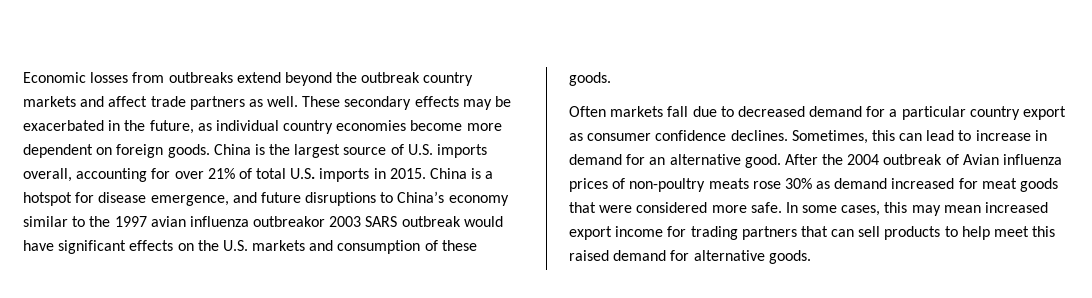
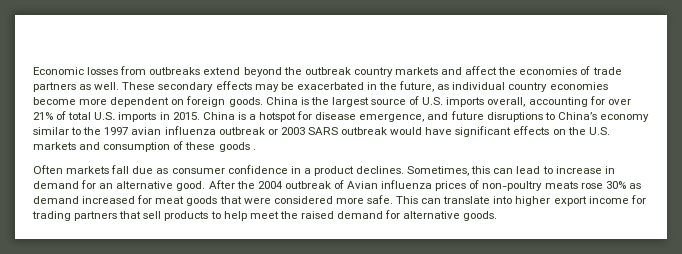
(148, 101) none -> [498,66,591,75] the economies of
[253,216,326,227] outbreakor -> [218,127,278,135] outbreak or
[569,72,611,86] goods. -> [218,142,256,152] goods .
[720,106,1067,120] [569,130,727,141] to decreased demand for a particular country export as consumer confidence -> [156,165,354,176] as consumer confidence in a product
[785,202,1049,216] In some cases, this may mean increased -> [396,196,551,206] This can translate into higher
[831,229,855,237] can -> (142, 215) none
[1032,226,1056,237] this -> [279,211,298,219] the

